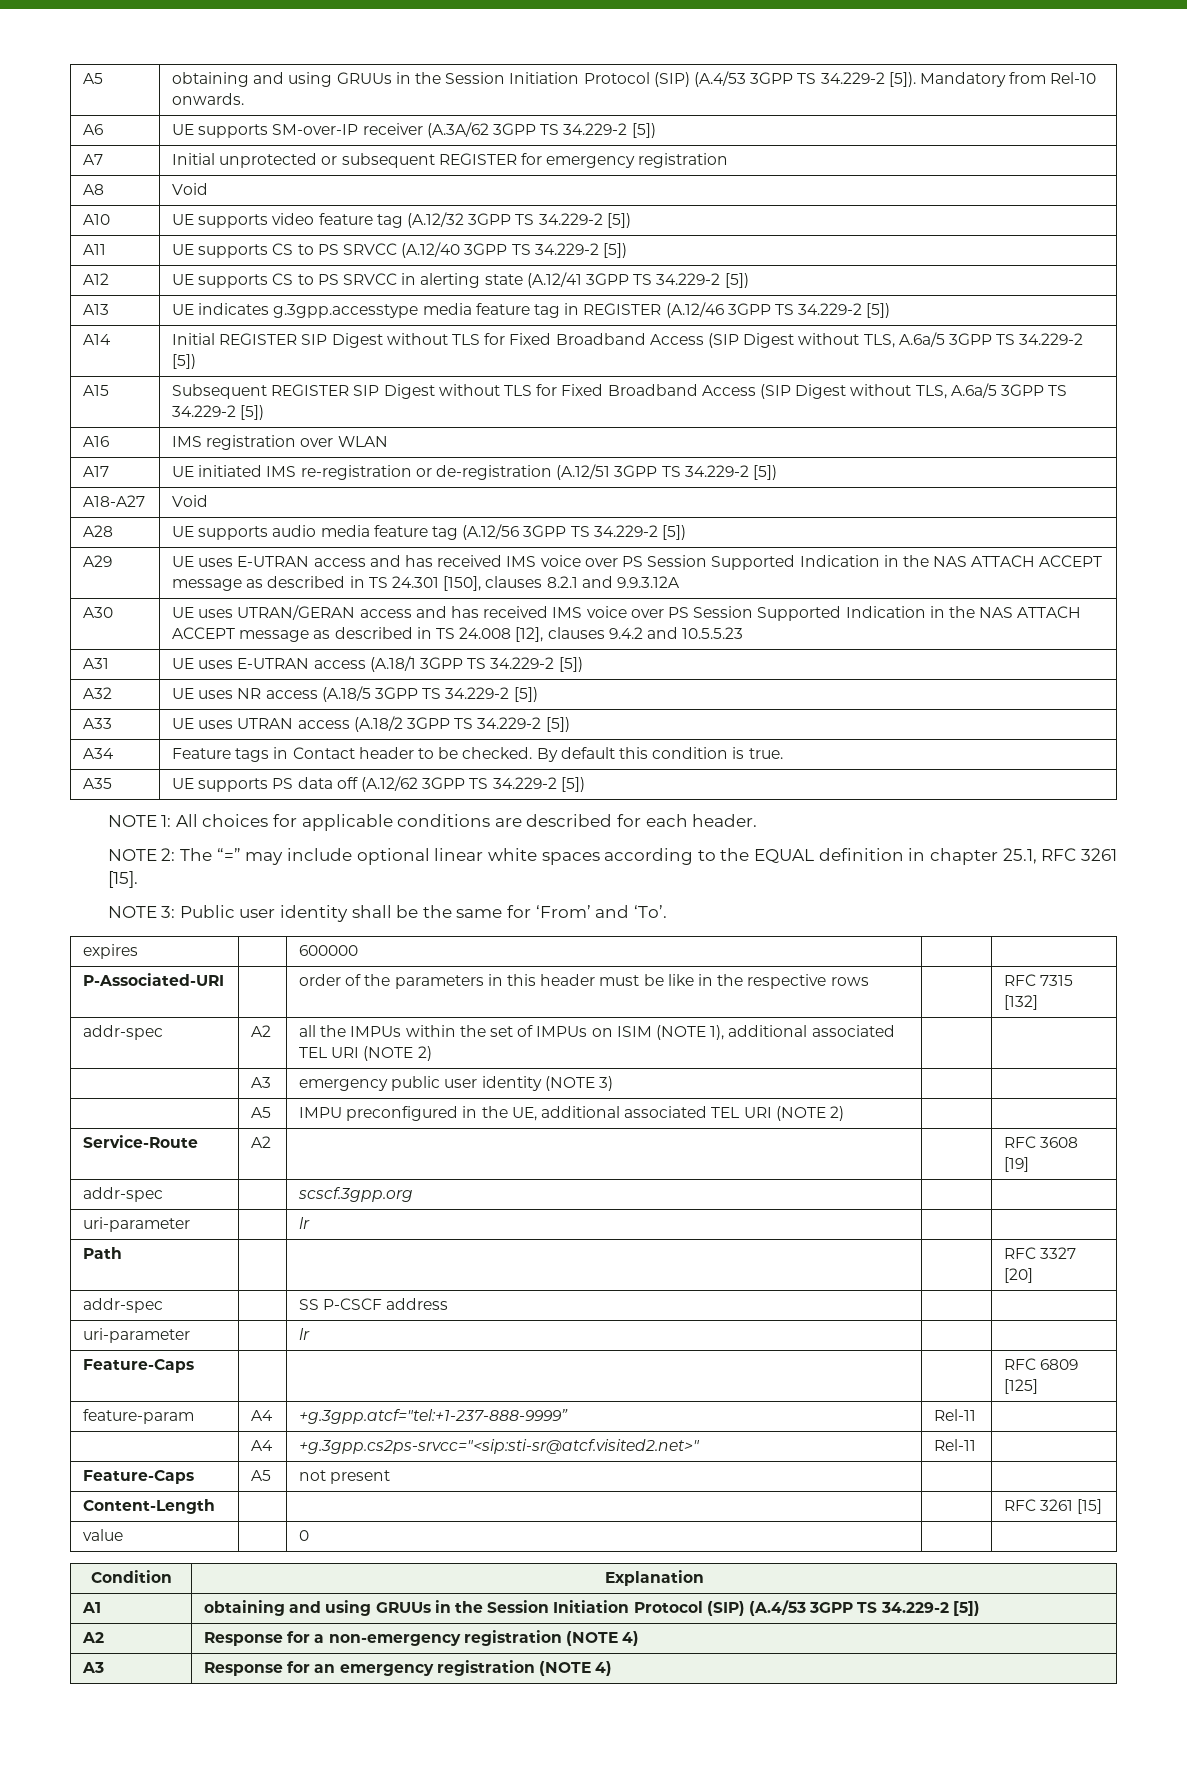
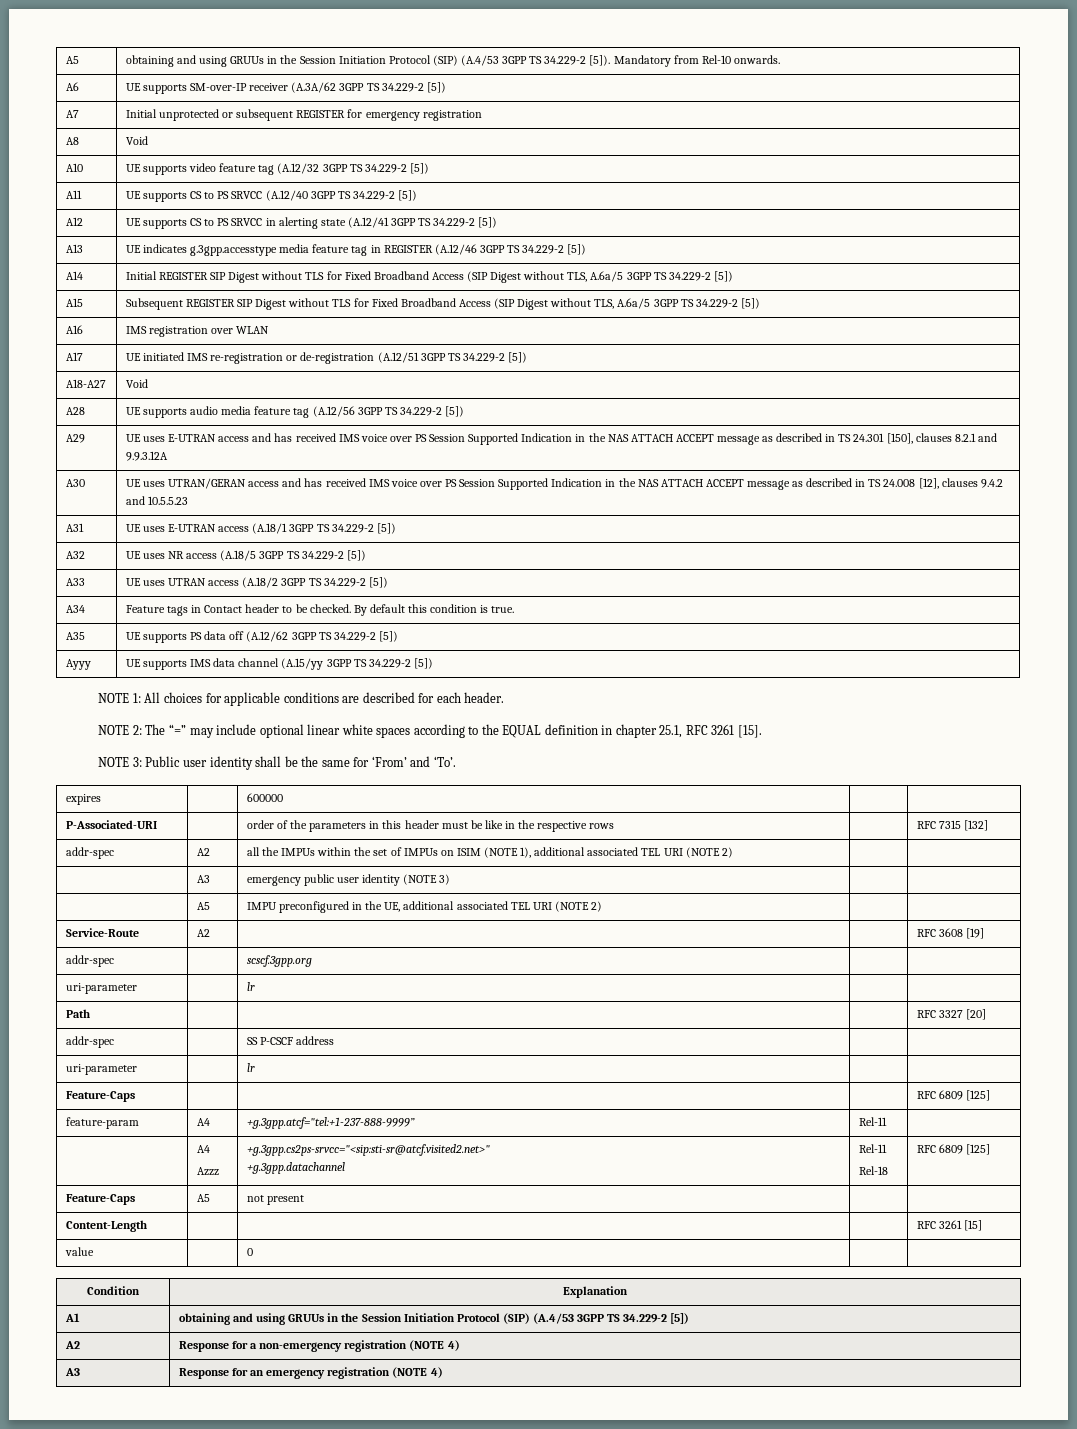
(585, 784) none -> [65,659,91,670] [125,658,433,670] // Ayyy | UE supports IMS data channel (A.15/yy 3GPP TS 34.229-2 [5])
(274, 1445) none -> [196,1167,219,1176] // Azzz
[934,1439,977,1451] | Rel-11 | -> [246,1162,345,1174] [858,1144,887,1153] [858,1166,888,1175] [916,1144,991,1155] // +g.3gpp.datachannel | Rel-11 // Rel-18 | RFC 6809 [125]

